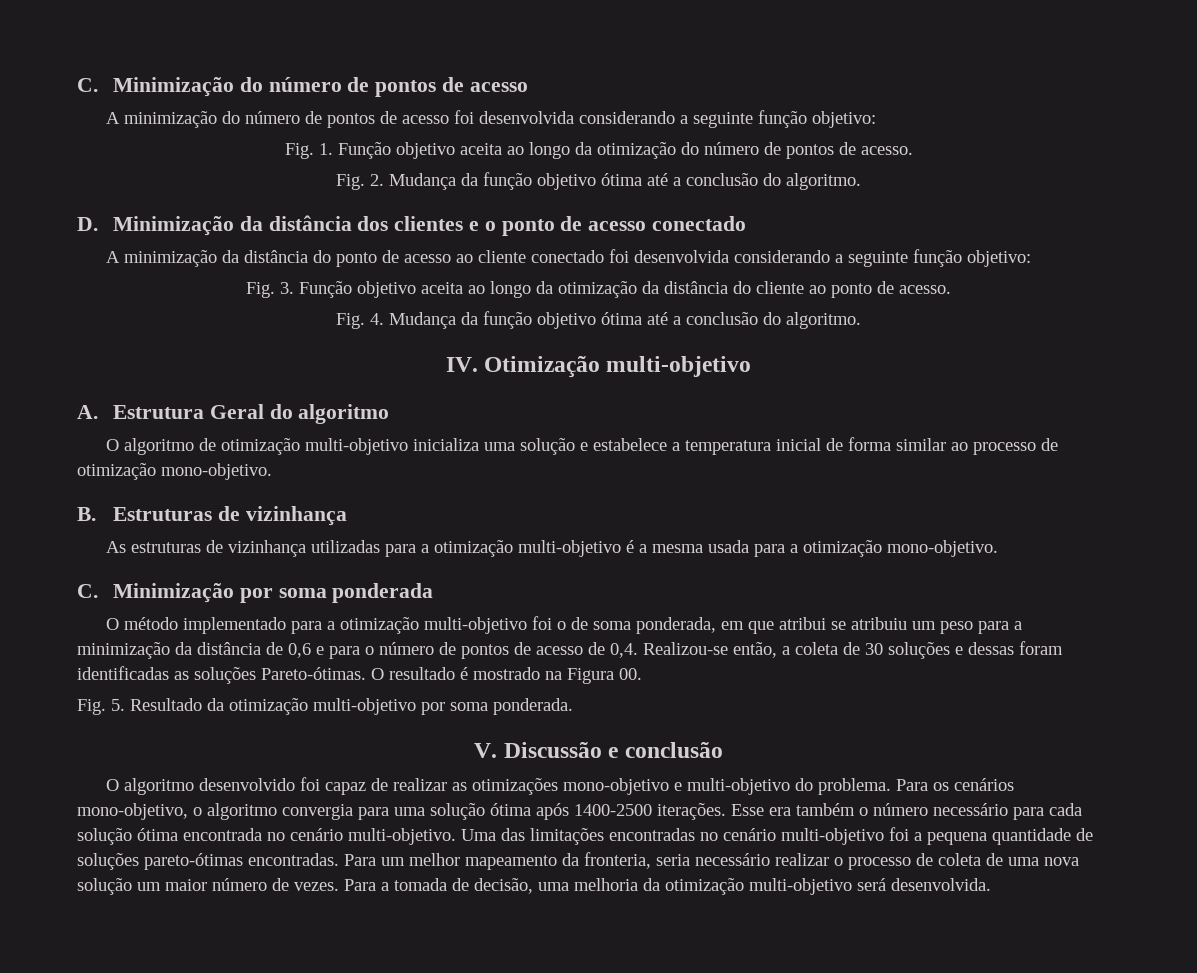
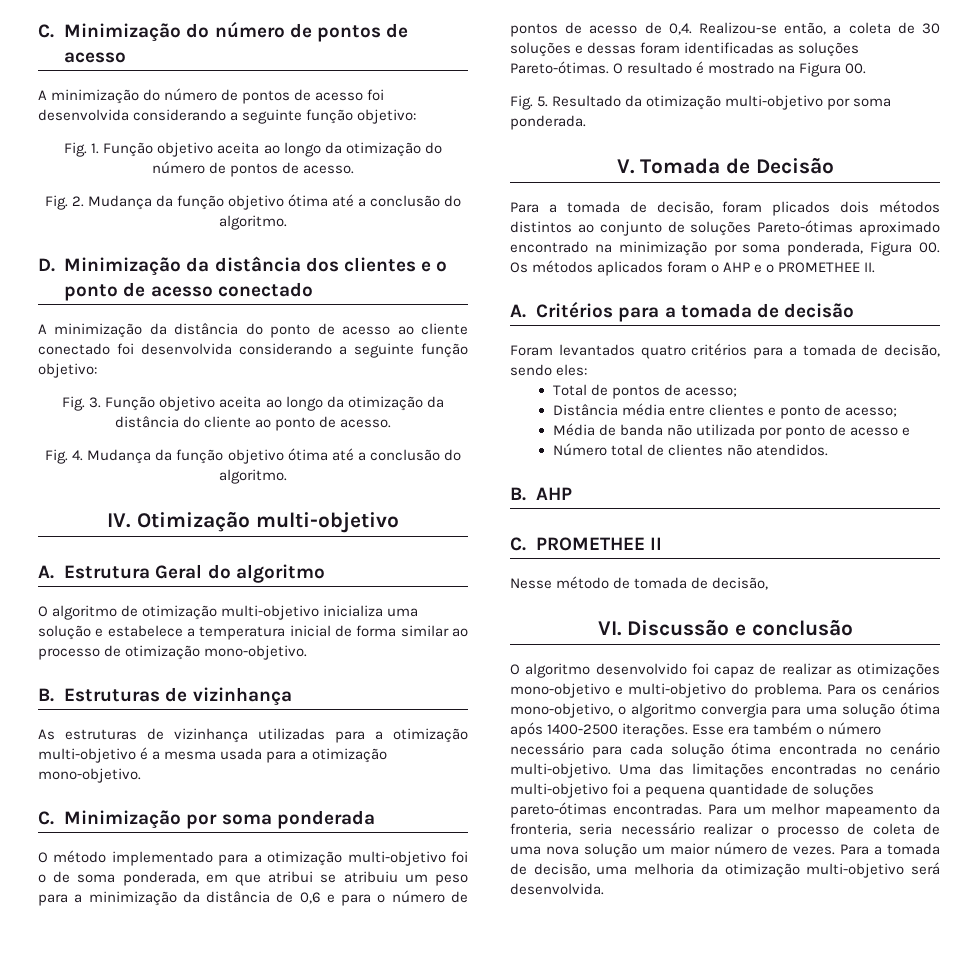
(498, 750) none -> [640,157,834,174] [510,200,940,216] [510,220,940,236] [510,241,941,256] [510,260,876,276] [510,302,854,322] [510,343,940,359] [510,364,588,376] [552,384,737,399] [552,403,898,419] [552,423,911,439] [552,443,829,456] [510,487,573,501] [510,537,663,551] [510,576,769,590] [597,621,622,636] Tomada de Decisão // Para a tomada de decisão, foram plicados dois métodos distintos ao conjunto de soluções Pareto-ótimas aproximado encontrado na minimização por soma ponderada, Figura 00. Os métodos aplicados foram o AHP e o PROMETHEE II. // A. Critérios para a tomada de decisão // Foram levantados quatro critérios para a tomada de decisão, sendo eles: // Total de pontos de acesso; // Distância média entre clientes e ponto de acesso; // Média de banda não utilizada por ponto de acesso e // Número total de clientes não atendidos. // B. AHP // C. PROMETHEE II // Nesse método de tomada de decisão, // VI.

